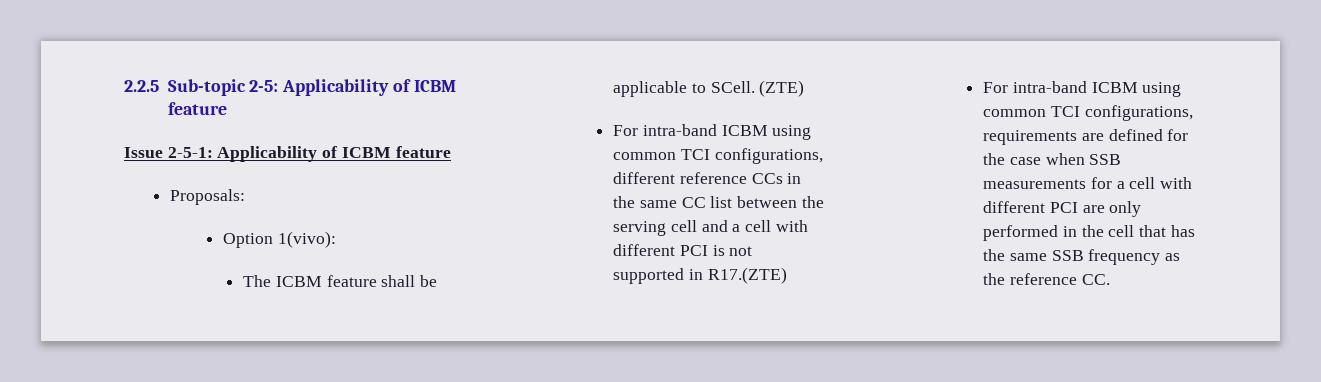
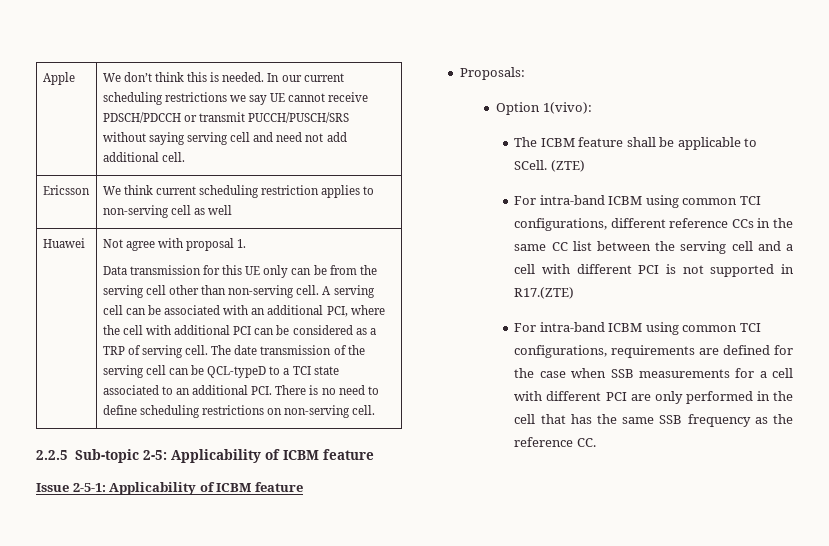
(124, 86) none -> [42,72,75,85] [102,72,344,82] [102,92,369,105] [102,112,350,123] [102,132,347,145] [102,152,185,162] [42,185,90,195] [102,185,375,198] [102,205,233,218] [42,238,85,248] [102,238,247,251] [102,265,377,278] [102,285,375,298] [102,305,385,317] [102,325,376,335] [102,345,365,358] [102,365,339,378] [102,385,379,395] [102,405,376,418] Apple | We don’t think this is needed. In our current scheduling restrictions we say UE cannot receive PDSCH/PDCCH or transmit PUCCH/PUSCH/SRS without saying serving cell and need not add additional cell. // Ericsson | We think current scheduling restriction applies to non-serving cell as well // Huawei | Not agree with proposal 1. // Data transmission for this UE only can be from the serving cell other than non-serving cell. A serving cell can be associated with an additional PCI, where the cell with additional PCI can be considered as a TRP of serving cell. The date transmission of the serving cell can be QCL-typeD to a TCI state associated to an additional PCI. There is no need to define scheduling restrictions on non-serving cell. //

